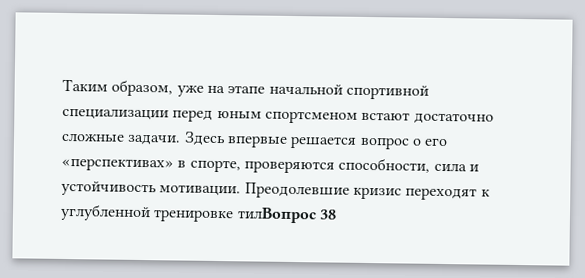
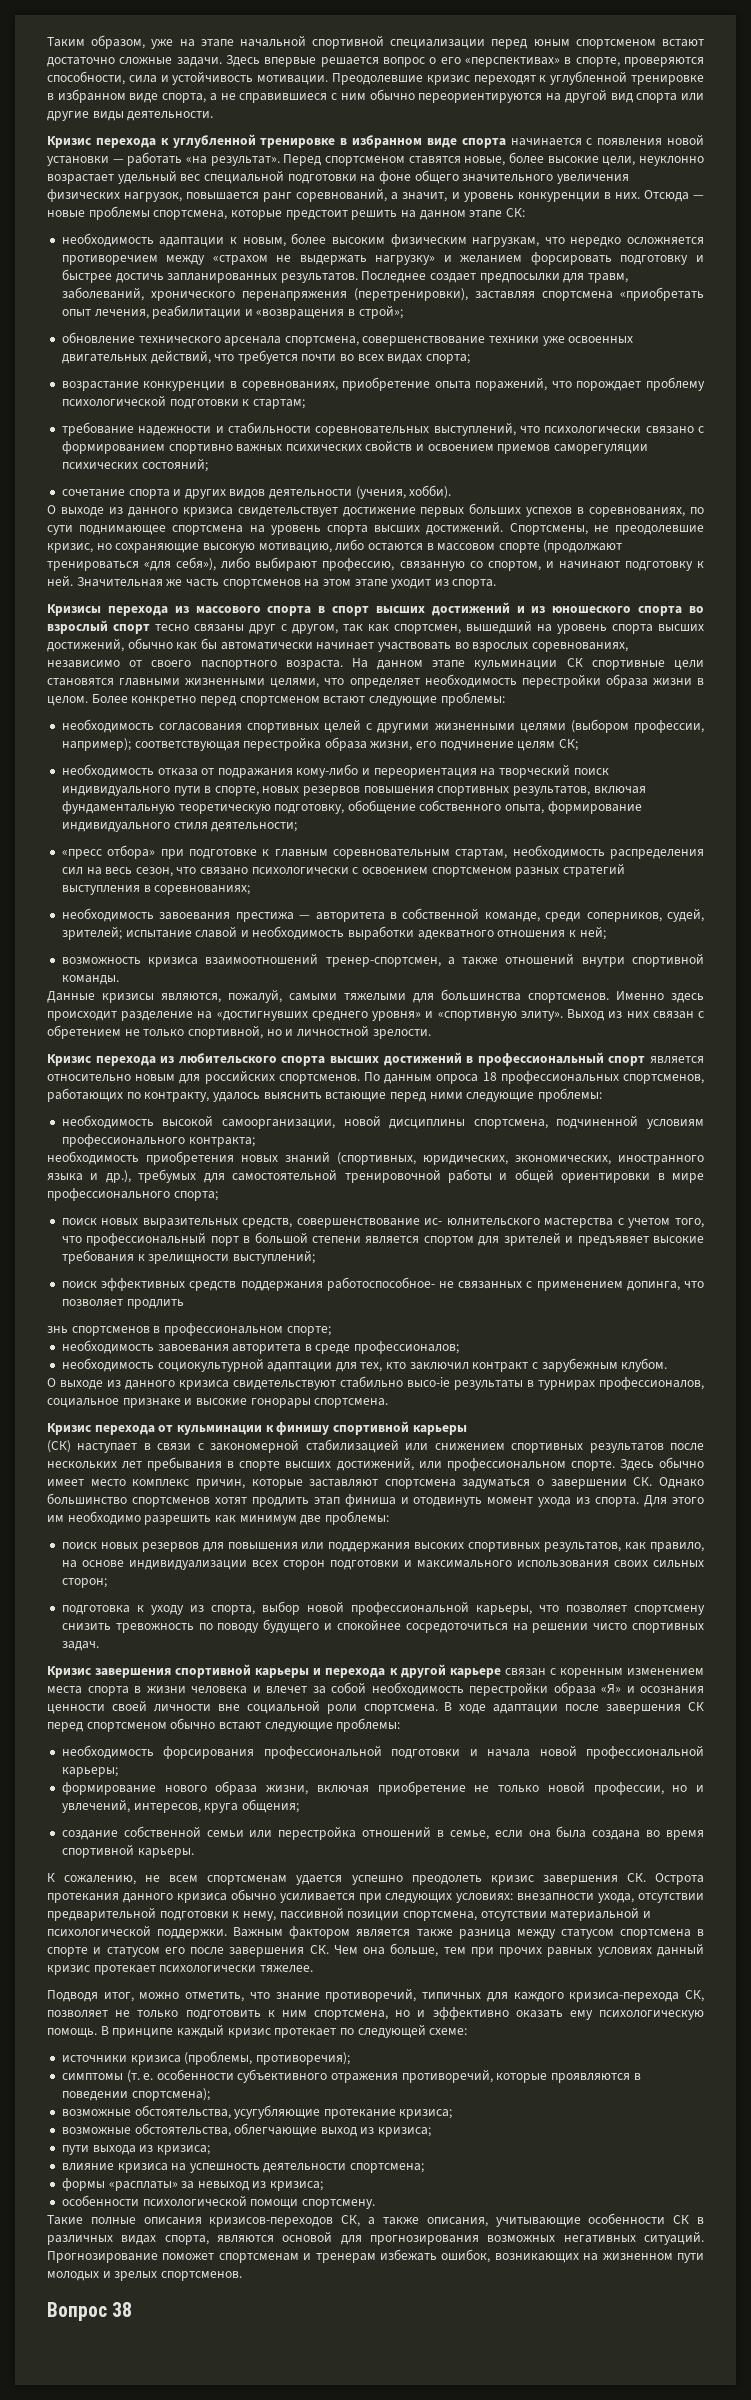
[236,207,317,224] тилВопрос -> [47,89,705,103] [47,111,214,121] [47,134,705,148] [47,152,704,166] [47,170,629,184] [47,188,705,202] [47,206,525,220] [61,233,704,247] [61,252,704,265] [61,269,629,283] [61,287,704,301] [61,305,403,319] [61,332,634,346] [61,350,471,364] [61,377,705,391] [61,395,305,409] [61,422,705,436] [61,440,649,454] [61,458,208,472] [61,485,452,499] [47,503,704,517] [47,521,704,535] [47,539,623,553] [47,557,704,571] [47,575,497,589] [47,602,704,616] [47,620,704,634] [47,638,628,652] [47,658,704,670] [47,674,705,688] [47,692,505,706] [61,719,704,733] [61,737,579,751] [61,764,609,778] [61,786,646,796] [61,800,642,814] [61,822,298,832] [61,845,705,859] [61,863,625,877] [61,885,251,895] [61,908,704,922] [61,926,606,940] [61,953,704,967] [61,975,119,985] [47,989,704,1003] [47,1009,705,1021] [47,1025,431,1039] [47,1052,705,1066] [47,1070,704,1084] [47,1088,602,1102] [61,1115,704,1129] [61,1134,255,1147] [47,1151,704,1165] [47,1169,704,1183] [47,1188,218,1201] [61,1218,704,1228] [61,1232,705,1246] [61,1250,315,1264] [61,1277,705,1291] [61,1299,184,1309] [47,1323,331,1336] [61,1340,460,1354] [61,1358,668,1372] [47,1376,704,1390] [47,1398,389,1408] [47,1421,467,1435] [47,1439,704,1453] [47,1457,705,1471] [47,1477,704,1489] [47,1493,704,1507] [47,1511,389,1525] [61,1542,704,1552] [61,1560,704,1570] [61,1578,107,1588] [61,1601,705,1615] [61,1619,704,1633] [61,1641,99,1651] [47,1664,704,1678] [47,1682,704,1696] [47,1700,704,1714] [47,1718,401,1732] [61,1745,704,1759] [61,1767,118,1777] [61,1781,704,1795] [61,1799,299,1813] [61,1826,705,1840] [61,1844,194,1858] [47,1873,704,1885] [47,1889,704,1903] [47,1907,651,1921] [47,1925,705,1939] [47,1943,704,1957] [47,1965,313,1975] [47,1988,705,2002] [47,2007,704,2020] [47,2024,468,2038] [61,2051,350,2065] [61,2069,641,2083] [61,2088,210,2101] [61,2105,453,2119] [61,2123,432,2137] [61,2145,210,2155] [61,2163,425,2173] [61,2178,324,2191] [61,2195,375,2209] [47,2213,705,2227] [47,2231,704,2245] [47,2249,704,2263] [47,2271,242,2281] [47,2302,107,2321] в избранном виде спорта, а не справившиеся с ним обычно переориентируются на другой вид спорта или другие виды деятельности. // Кризис перехода к углубленной тренировке в избранном виде спорта начинается с появления новой установки — работать «на результат». Перед спортсменом ставятся новые, более высокие цели, неуклонно возрастает удельный вес специальной подготовки на фоне общего значительного увеличения физических нагрузок, повышается ранг соревнований, а значит, и уровень конкуренции в них. Отсюда — новые проблемы спортсмена, которые предстоит решить на данном этапе СК: // необходимость адаптации к новым, более высоким физическим нагрузкам, что нередко осложняется противоречием между «страхом не выдержать нагрузку» и желанием форсировать подготовку и быстрее достичь запланированных результатов. Последнее создает предпосылки для травм, заболеваний, хронического перенапряжения (перетренировки), заставляя спортсмена «приобретать опыт лечения, реабилитации и «возвращения в строй»; // обновление технического арсенала спортсмена, совершенствование техники уже освоенных двигательных действий, что требуется почти во всех видах спорта; // возрастание конкуренции в соревнованиях, приобретение опыта поражений, что порождает проблему психологической подготовки к стартам; // требование надежности и стабильности соревновательных выступлений, что психологически связано с формированием спортивно важных психических свойств и освоением приемов саморегуляции психических состояний; // сочетание спорта и других видов деятельности (учения, хобби). // О выходе из данного кризиса свидетельствует достижение первых больших успехов в соревнованиях, по сути поднимающее спортсмена на уровень спорта высших достижений. Спортсмены, не преодолевшие кризис, но сохраняющие высокую мотивацию, либо остаются в массовом спорте (продолжают тренироваться «для себя»), либо выбирают профессию, связанную со спортом, и начинают подготовку к ней. Значительная же часть спортсменов на этом этапе уходит из спорта. // Кризисы перехода из массового спорта в спорт высших достижений и из юношеского спорта во взрослый спорт тесно связаны друг с другом, так как спортсмен, вышедший на уровень спорта высших достижений, обычно как бы автоматически начинает участвовать во взрослых соревнованиях, независимо от своего паспортного возраста. На данном этапе кульминации СК спортивные цели становятся главными жизненными целями, что определяет необходимость перестройки образа жизни в целом. Более конкретно перед спортсменом встают следующие проблемы: // необходимость согласования спортивных целей с другими жизненными целями (выбором профессии, например); соответствующая перестройка образа жизни, его подчинение целям СК; // необходимость отказа от подражания кому-либо и переориентация на творческий поиск индивидуального пути в спорте, новых резервов повышения спортивных результатов, включая фундаментальную теоретическую подготовку, обобщение собственного опыта, формирование индивидуального стиля деятельности; // «пресс отбора» при подготовке к главным соревновательным стартам, необходимость распределения сил на весь сезон, что связано психологически с освоением спортсменом разных стратегий выступления в соревнованиях; // необходимость завоевания престижа — авторитета в собственной команде, среди соперников, судей, зрителей; испытание славой и необходимость выработки адекватного отношения к ней; // возможность кризиса взаимоотношений тренер-спортсмен, а также отношений внутри спортивной команды. // Данные кризисы являются, пожалуй, самыми тяжелыми для большинства спортсменов. Именно здесь происходит разделение на «достигнувших среднего уровня» и «спортивную элиту». Выход из них связан с обретением не только спортивной, но и личностной зрелости. // Кризис перехода из любительского спорта высших достижений в профессиональный спорт является относительно новым для российских спортсменов. По данным опроса 18 профессиональных спортсменов, работающих по контракту, удалось выяснить встающие перед ними следующие проблемы: // необходимость высокой самоорганизации, новой дисциплины спортсмена, подчиненной условиям профессионального контракта; // необходимость приобретения новых знаний (спортивных, юридических, экономических, иностранного языка и др.), требумых для самостоятельной тренировочной работы и общей ориентировки в мире профессионального спорта; // поиск новых выразительных средств, совершенствование ис- юлнительского мастерства с учетом того, что профессиональный порт в большой степени является спортом для зрителей и предъявяет высокие требования к зрелищности выступлений; // поиск эффективных средств поддержания работоспособное- не связанных с применением допинга, что позволяет продлить // знь спортсменов в профессиональном спорте; // необходимость завоевания авторитета в среде профессионалов; // необходимость социокультурной адаптации для тех, кто заключил контракт с зарубежным клубом. // О выходе из данного кризиса свидетельствуют стабильно высо-ie результаты в турнирах профессионалов, социальное признаке и высокие гонорары спортсмена. // Кризис перехода от кульминации к финишу спортивной карьеры // (СК) наступает в связи с закономерной стабилизацией или снижением спортивных результатов после нескольких лет пребывания в спорте высших достижений, или профессиональном спорте. Здесь обычно имеет место комплекс причин, которые заставляют спортсмена задуматься о завершении СК. Однако большинство спортсменов хотят продлить этап финиша и отодвинуть момент ухода из спорта. Для этого им необходимо разрешить как минимум две проблемы: // поиск новых резервов для повышения или поддержания высоких спортивных результатов, как правило, на основе индивидуализации всех сторон подготовки и максимального использования своих сильных сторон; // подготовка к уходу из спорта, выбор новой профессиональной карьеры, что позволяет спортсмену снизить тревожность по поводу будущего и спокойнее сосредоточиться на решении чисто спортивных задач. // Кризис завершения спортивной карьеры и перехода к другой карьере связан с коренным изменением места спорта в жизни человека и влечет за собой необходимость перестройки образа «Я» и осознания ценности своей личности вне социальной роли спортсмена. В ходе адаптации после завершения СК перед спортсменом обычно встают следующие проблемы: // необходимость форсирования профессиональной подготовки и начала новой профессиональной карьеры; // формирование нового образа жизни, включая приобретение не только новой профессии, но и увлечений, интересов, круга общения; // создание собственной семьи или перестройка отношений в семье, если она была создана во время спортивной карьеры. // К сожалению, не всем спортсменам удается успешно преодолеть кризис завершения СК. Острота протекания данного кризиса обычно усиливается при следующих условиях: внезапности ухода, отсутствии предварительной подготовки к нему, пассивной позиции спортсмена, отсутствии материальной и психологической поддержки. Важным фактором является также разница между статусом спортсмена в спорте и статусом его после завершения СК. Чем она больше, тем при прочих равных условиях данный кризис протекает психологически тяжелее. // Подводя итог, можно отметить, что знание противоречий, типичных для каждого кризиса-перехода СК, позволяет не только подготовить к ним спортсмена, но и эффективно оказать ему психологическую помощь. В принципе каждый кризис протекает по следующей схеме: // источники кризиса (проблемы, противоречия); // симптомы (т. е. особенности субъективного отражения противоречий, которые проявляются в поведении спортсмена); // возможные обстоятельства, усугубляющие протекание кризиса; // возможные обстоятельства, облегчающие выход из кризиса; // пути выхода из кризиса; // влияние кризиса на успешность деятельности спортсмена; // формы «расплаты» за невыход из кризиса; // особенности психологической помощи спортсмену. // Такие полные описания кризисов-переходов СК, а также описания, учитывающие особенности СК в различных видах спорта, являются основой для прогнозирования возможных негативных ситуаций. Прогнозирование поможет спортсменам и тренерам избежать ошибок, возникающих на жизненном пути молодых и зрелых спортсменов. // Вопрос

